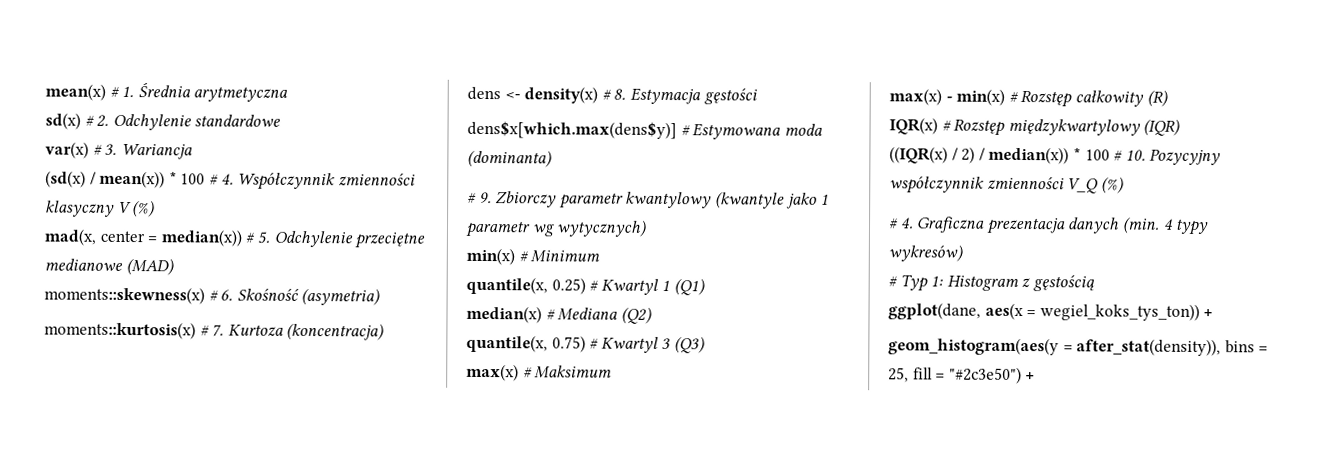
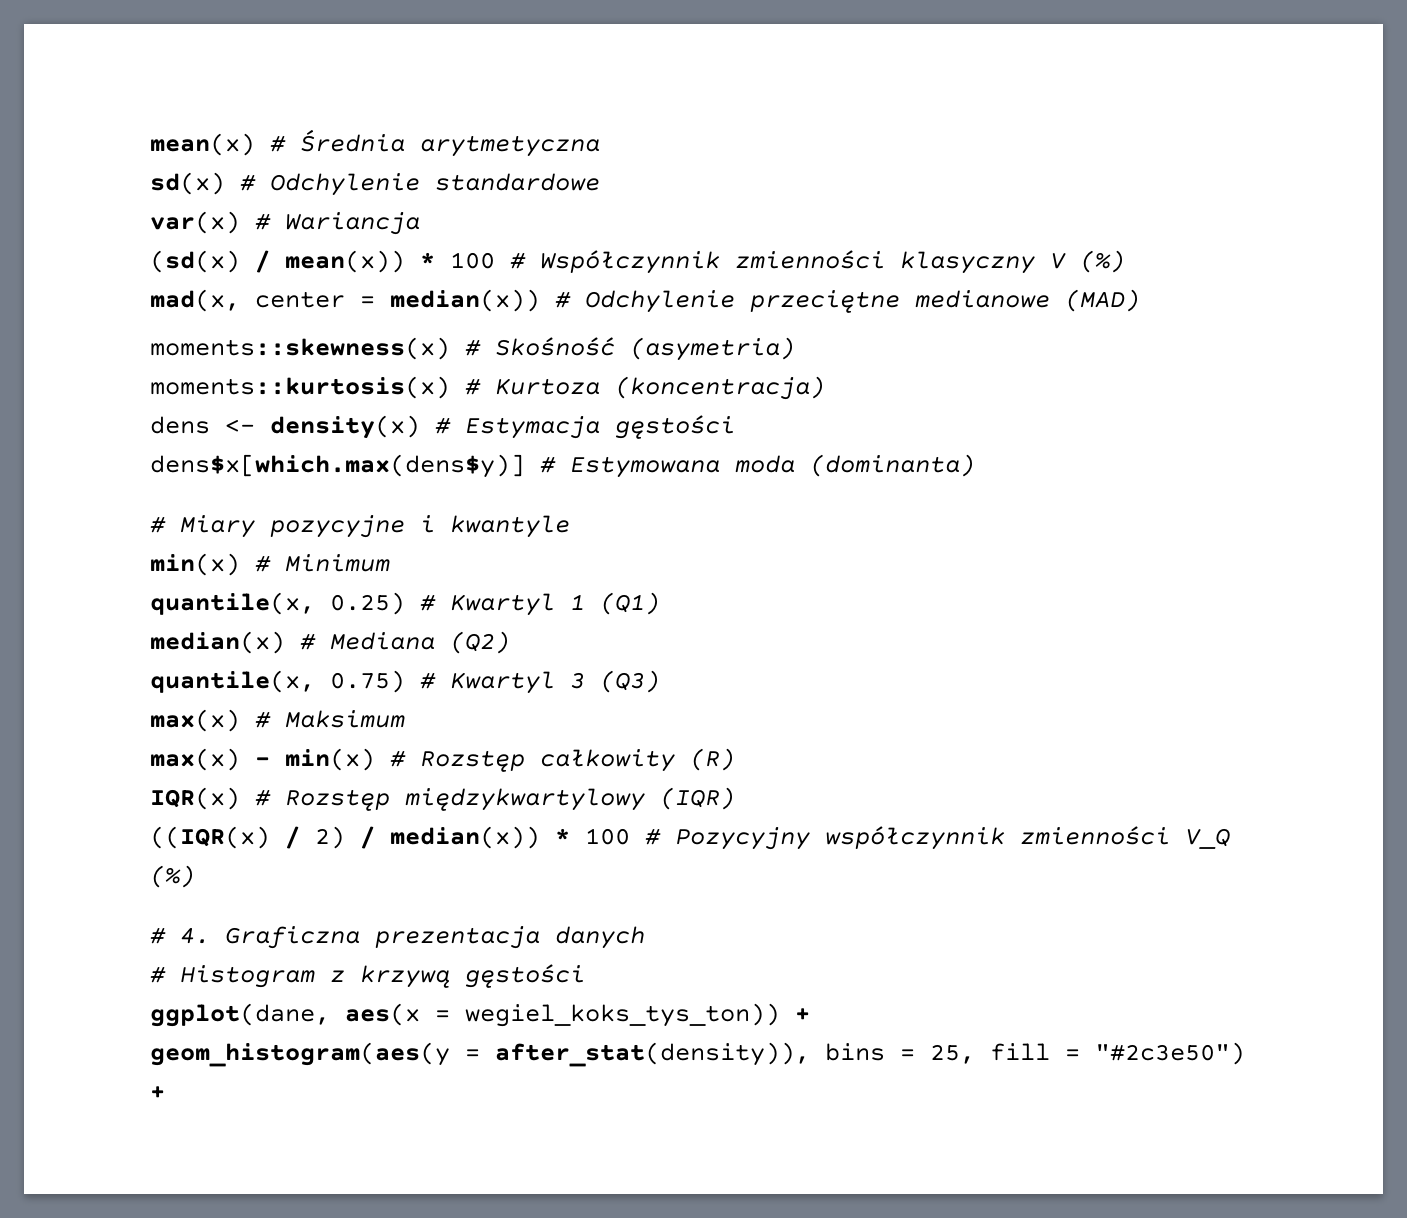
[121,85,135,98] 1. -> (286, 143) none
[96,114,110,127] 2. -> (256, 182) none
[104,143,118,155] 3. -> (271, 221) none
[220,173,234,185] 4. -> (526, 260) none
[256,231,270,244] 5. -> (571, 299) none
[220,289,234,301] 6. -> (481, 347) none
[211,324,225,337] 7. -> (481, 386) none
[613,88,627,100] 8. -> (451, 425) none
[478,191,830,209] [465,219,648,238] 9. Zbiorczy parametr kwantylowy (kwantyle jako 1 parametr wg wytycznych) -> [180,515,570,538] Miary pozycyjne i kwantyle
[1124,149,1146,161] 10. -> (661, 836) none
[1121,216,1210,236] [888,244,963,262] [888,274,1095,292] (min. 4 typy wykresów) // # Typ 1: Histogram z gęstością -> [150,964,585,988] // # Histogram z krzywą gęstości

